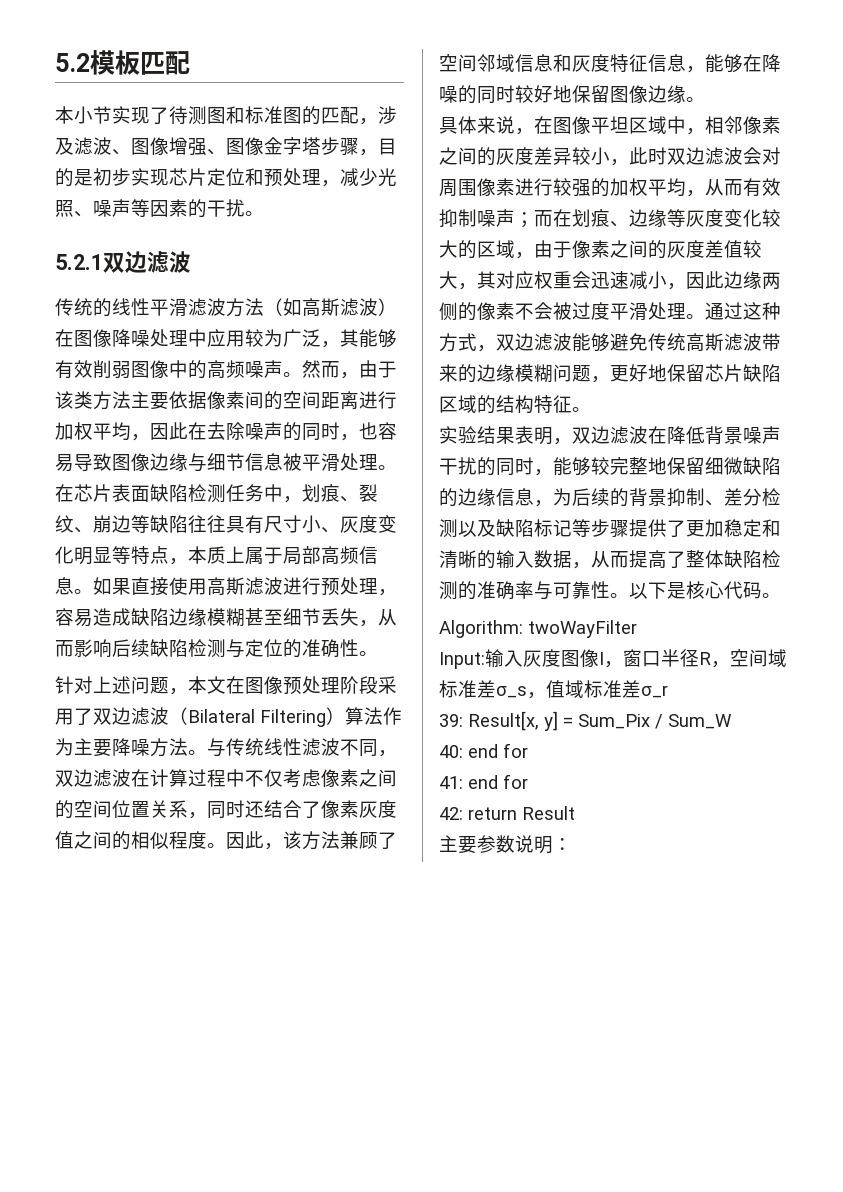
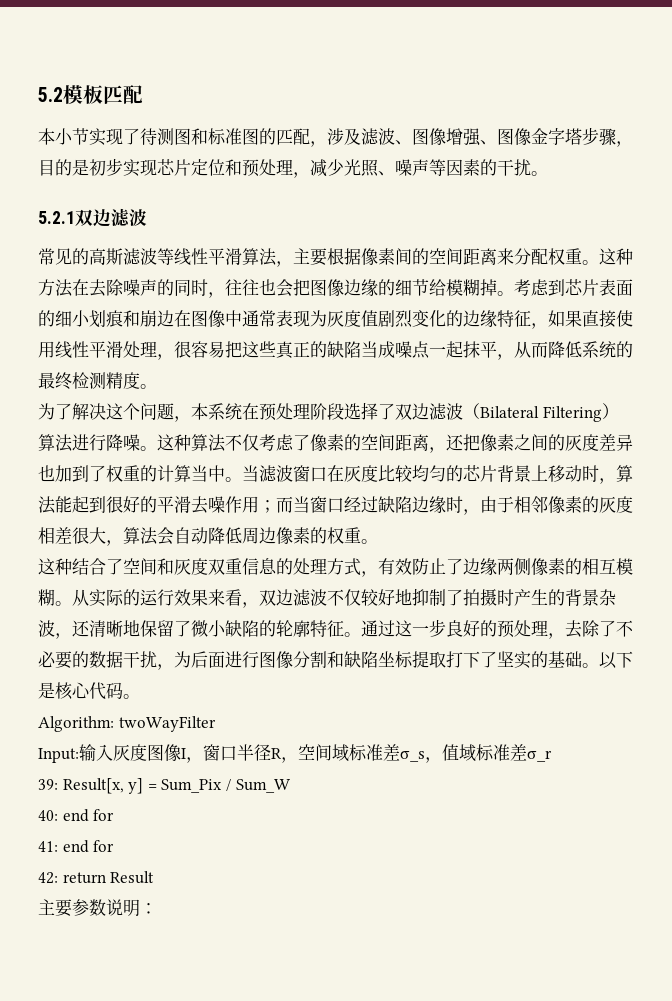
[55,298,397,317] [55,329,397,348] [55,360,397,379] [55,391,188,410] 传统的线性平滑滤波方法（如高斯滤波）在图像降噪处理中应用较为广泛，其能够有效削弱图像中的高频噪声。然而，由于该类方法主要依 -> [38,248,344,267] 常见的高斯滤波等线性平滑算法，主要根
[359,391,397,409] [55,422,188,441] 进行加权平均，因此 -> [497,248,633,265] [38,279,73,297] 来分配权重。这种方法
[359,422,397,440] [55,453,397,472] [55,484,378,503] [55,515,397,534] [55,546,378,565] [55,577,397,596] [55,608,397,627] [55,639,378,658] [55,676,283,695] 也容易导致图像边缘与细节信息被平滑处理。在芯片表面缺陷检测任务中，划痕、裂纹、崩边等缺陷往往具有尺寸小、灰度变化明显等特点，本质上属于局部高频信息。如果直接使用高斯滤波进行预处理，容易造成缺陷边缘模糊甚至细节丢失，从而影响后续缺陷检测与定位的准确性。 // 针对上述问题，本文在图像 -> [225,279,633,297] [38,310,633,329] [38,341,633,360] [38,372,157,390] [38,403,259,422] 往往也会把图像边缘的细节给模糊掉。考虑到芯片表面的细小划痕和崩边在图像中通常表现为灰度值剧烈变化的边缘特征，如果直接使用线性平滑处理，很容易把这些真正的缺陷当成噪点一起抹平，从而降低系统的最终检测精度。 // 为了解决这个问题，本系统在
[378,676,397,694] [55,708,74,725] 采用 -> [344,402,378,420] 选择
[383,707,402,725] [55,738,397,757] [55,769,397,788] [55,800,397,819] [55,831,397,850] [439,54,781,73] [439,85,705,104] [439,116,743,135] 作为主要降噪方法。与传统线性滤波不同，双边滤波在计算过程中不仅考虑像素之间的空间位置关系，同时还结合了像素灰度值之间的相似程度。因此，该方法兼顾了空间邻域信息和灰度特征信息，能够在降噪的同时较好地保留图像边缘。 // 具体来说，在图像平坦区域中，相邻 -> [72,434,480,453] 进行降噪。这种算法不仅考虑了像素的空间距离，还把
[572,147,781,166] [439,178,781,197] [439,209,781,228] [439,240,762,259] [439,271,781,290] [439,302,781,321] [439,333,781,352] [439,364,781,383] [439,395,591,414] [439,426,781,445] [439,457,781,476] [439,488,781,507] [439,519,781,538] [439,550,781,569] [439,581,610,600] 较小，此时双边滤波会对周围像素进行较强的加权平均，从而有效抑制噪声；而在划痕、边缘等灰度变化较大的区域，由于像素之间的灰度差值较大，其对应权重会迅速减小，因此边缘两侧的像素不会被过度平滑处理。通过这种方式，双边滤波能够避免传统高斯滤波带来的边缘模糊问题，更好地保留芯片缺陷区域的结构特征。 // 实验结果表明，双边滤波在降低背景噪声干扰的同时，能够较完整地保留细微缺陷的边缘信息，为后续的背景抑制、差分检测以及缺陷标记等步骤提供了更加稳定和清晰的输入数据，从而提高了整体缺陷检测的准确率与可靠性 -> [38,465,633,484] [38,496,633,515] [38,527,378,546] [38,558,633,577] [38,588,616,608] [38,619,633,639] [38,651,582,670] 也加到了权重的计算当中。当滤波窗口在灰度比较均匀的芯片背景上移动时，算法能起到很好的平滑去噪作用；而当窗口经过缺陷边缘时，由于相邻像素的灰度相差很大，算法会自动降低周边像素的权重。 // 这种结合了空间和灰度双重信息的处理方式，有效防止了边缘两侧像素的相互模糊。从实际的运行效果来看，双边滤波不仅较好地抑制了拍摄时产生的背景杂波，还清晰地保留了微小缺陷的轮廓特征。通过这一步良好的预处理，去除了不必要的数据干扰，为后面进行图像分割和缺陷坐标提取打下了坚实的基础

